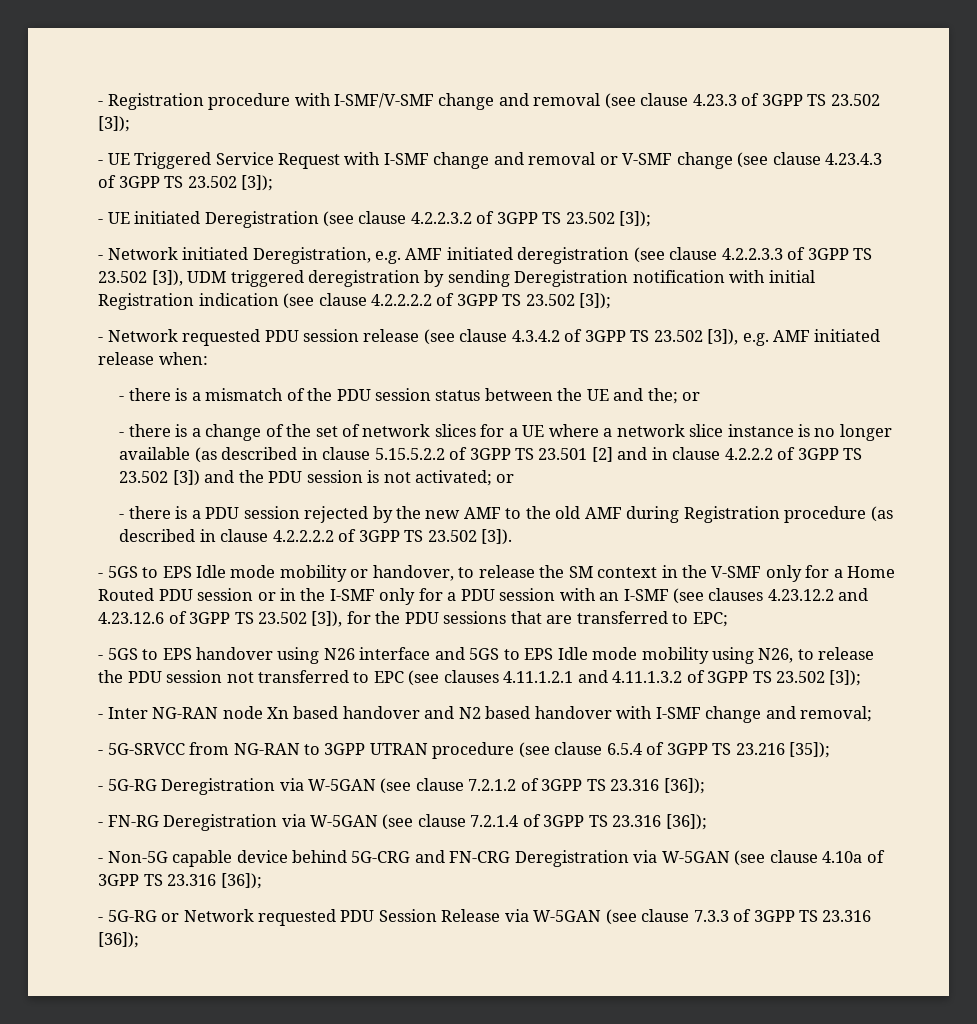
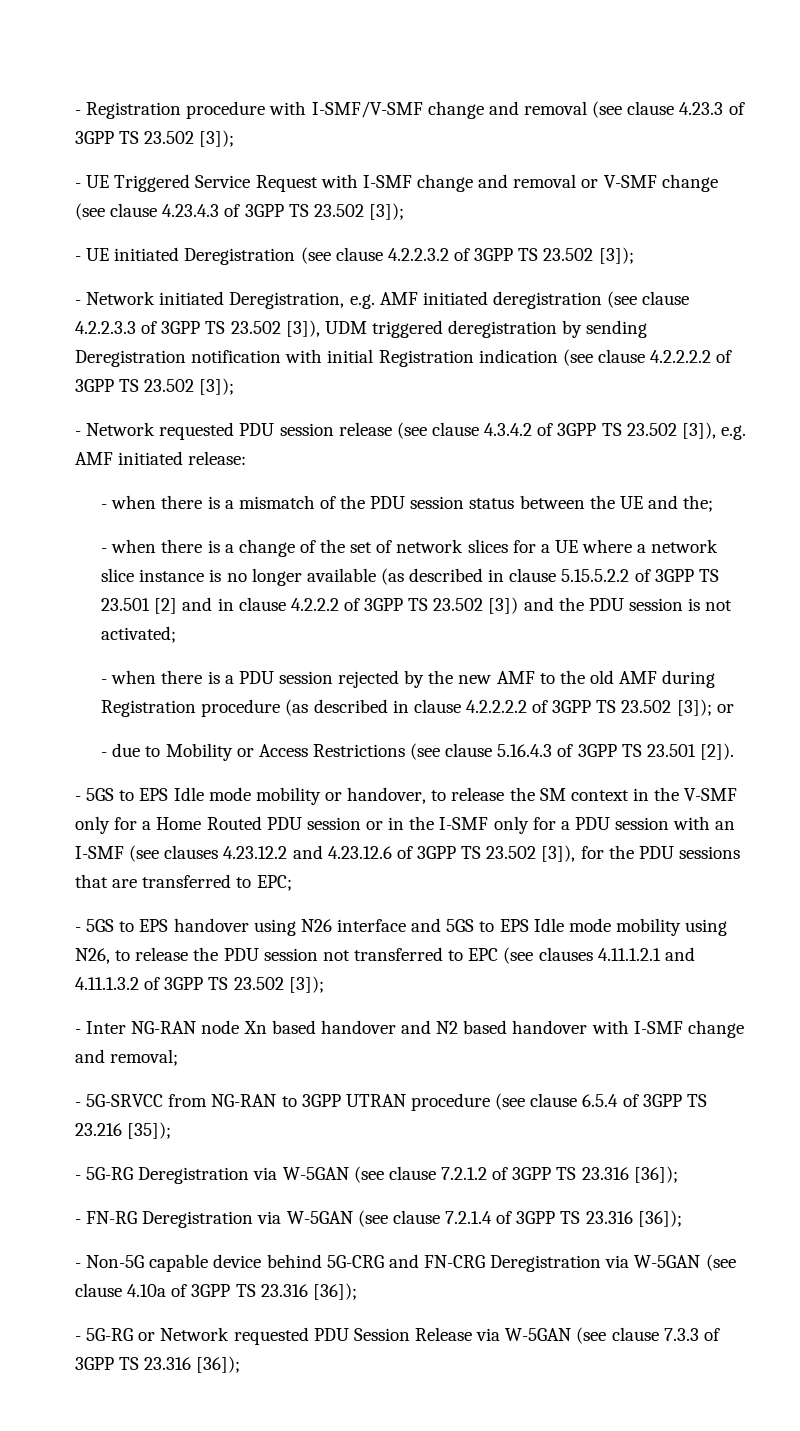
[98,352,208,365] [119,396,125,401] release when: // - -> [188,451,247,465] [101,495,157,509] release: // - when
[682,392,701,401] [119,432,125,437] or // - -> [101,539,157,553] // - when
[496,474,515,483] [119,514,125,519] or // - -> [101,670,157,684] // - when
[481,529,513,545] [3]). -> [676,699,734,716] [101,743,734,761] [3]); or // - due to Mobility or Access Restrictions (see clause 5.16.4.3 of 3GPP TS 23.501 [2]).

